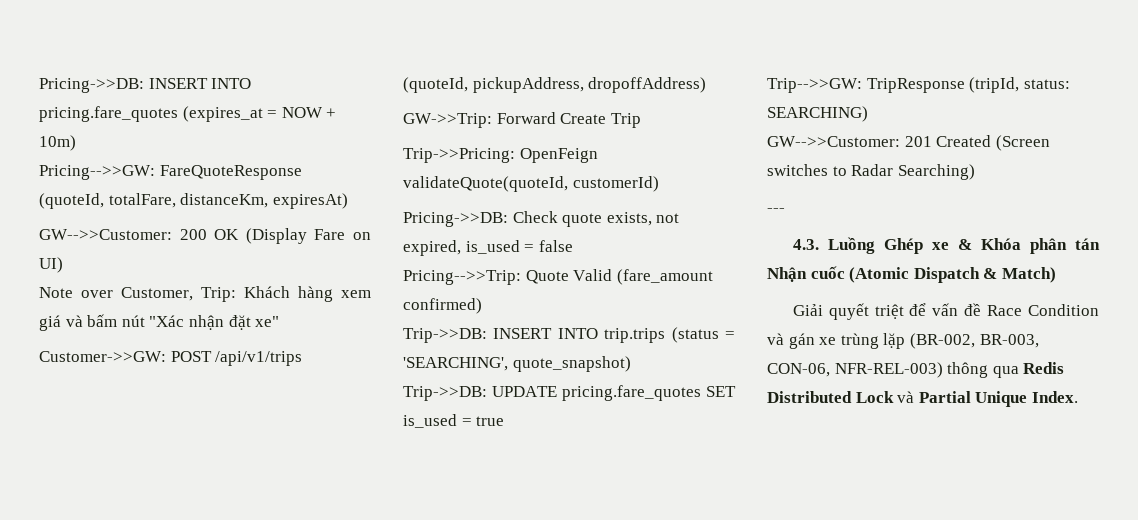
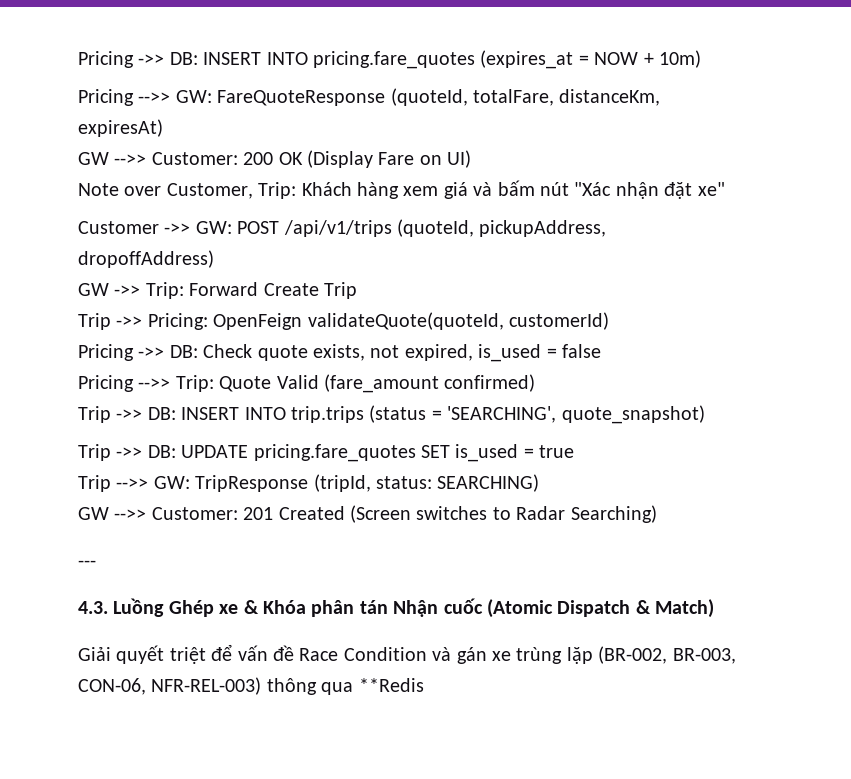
[39,78,144,93] Pricing->>DB: -> [78,51,198,68] Pricing ->> DB:
[39,165,155,180] Pricing-->>GW: -> [78,89,212,106] Pricing -->> GW:
[39,229,172,240] GW-->>Customer: -> [78,152,238,165] GW -->> Customer:
[39,351,166,362] Customer->>GW: -> [78,221,232,234] Customer ->> GW:
[403,113,492,128] GW->>Trip: -> [78,282,184,299] GW ->> Trip:
[403,148,515,163] Trip->>Pricing: -> [78,313,208,330] Trip ->> Pricing:
[403,212,508,227] Pricing->>DB: -> [78,344,198,361] Pricing ->> DB:
[403,270,521,285] Pricing-->>Trip: -> [78,375,214,392] Pricing -->> Trip:
[403,328,487,343] Trip->>DB: -> [78,406,176,423] Trip ->> DB:
[403,386,487,401] Trip->>DB: -> [78,444,176,461] Trip ->> DB:
[767,78,862,93] Trip-->>GW: -> [78,475,190,492] Trip -->> GW:
[767,136,900,147] GW-->>Customer: -> [78,507,238,520] GW -->> Customer:
[1023,362,1065,374] [767,391,1078,407] Redis Distributed Lock và Partial Unique Index. -> [358,678,424,692] **Redis

